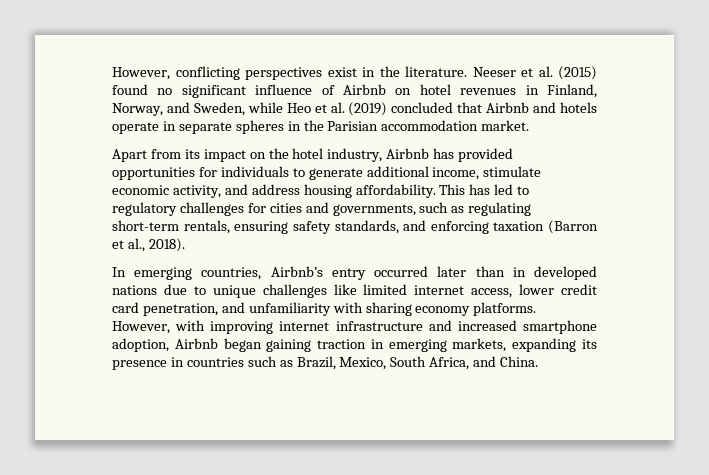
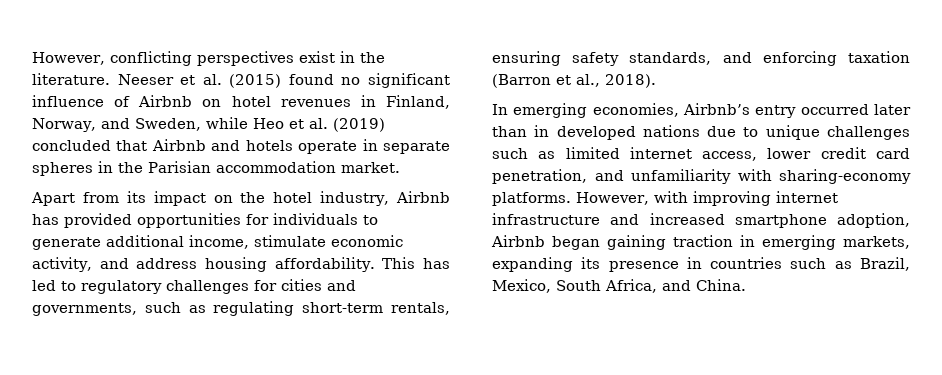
[201,267,262,280] countries, -> [592,103,679,117] economies,
[333,284,357,295] like -> [492,148,556,159] such as
[365,302,471,316] sharing economy -> [779,169,911,184] sharing-economy

